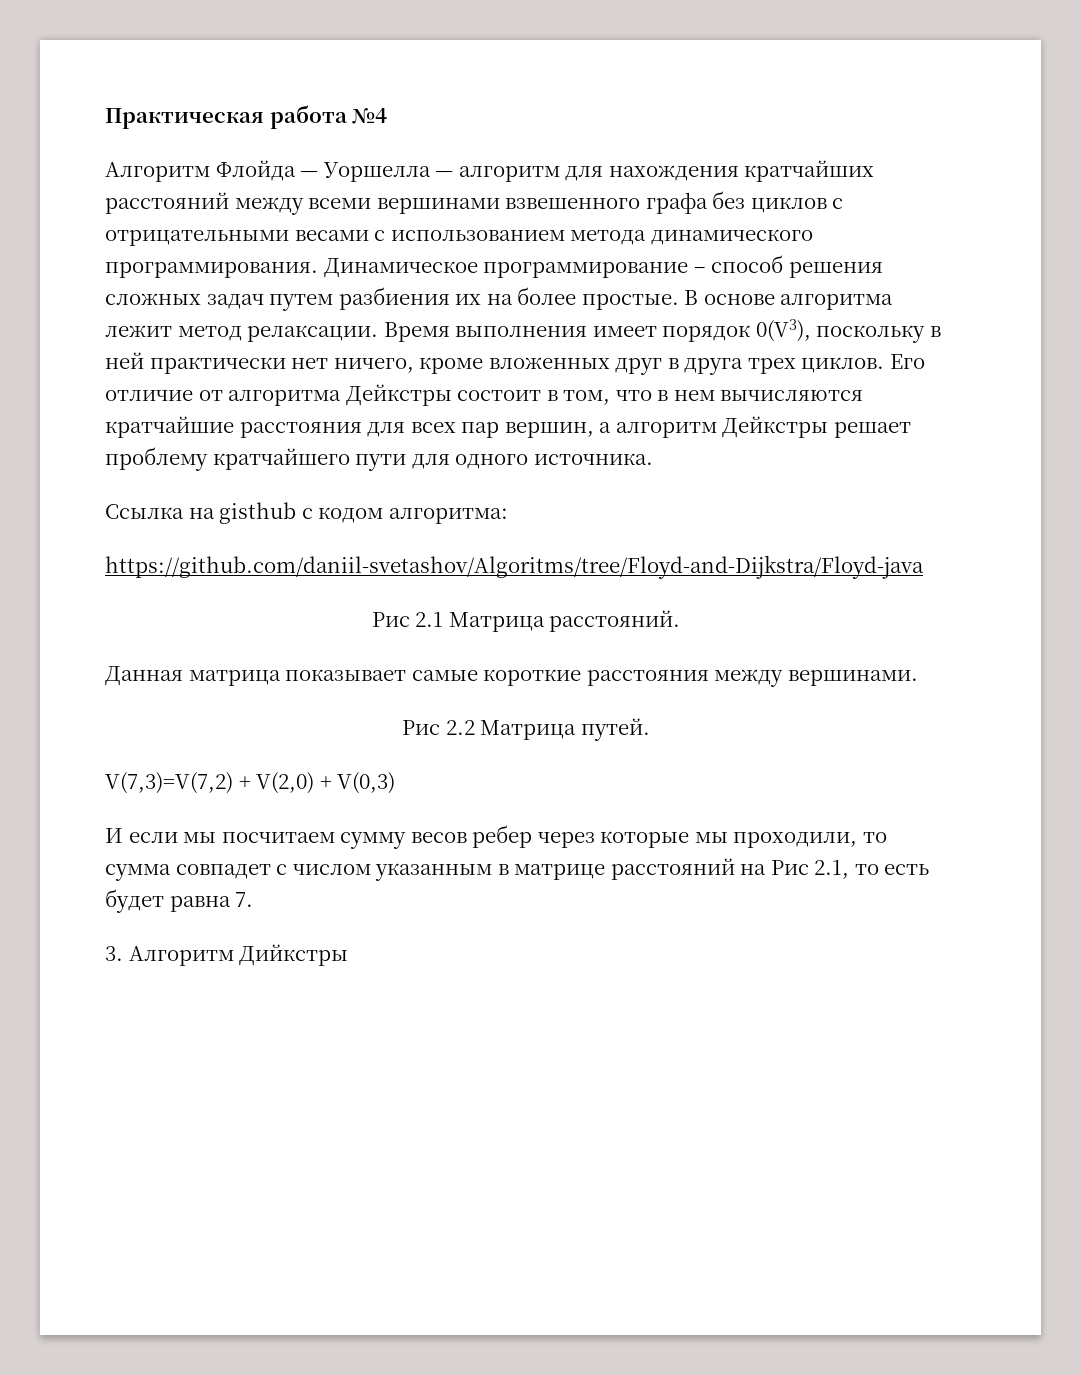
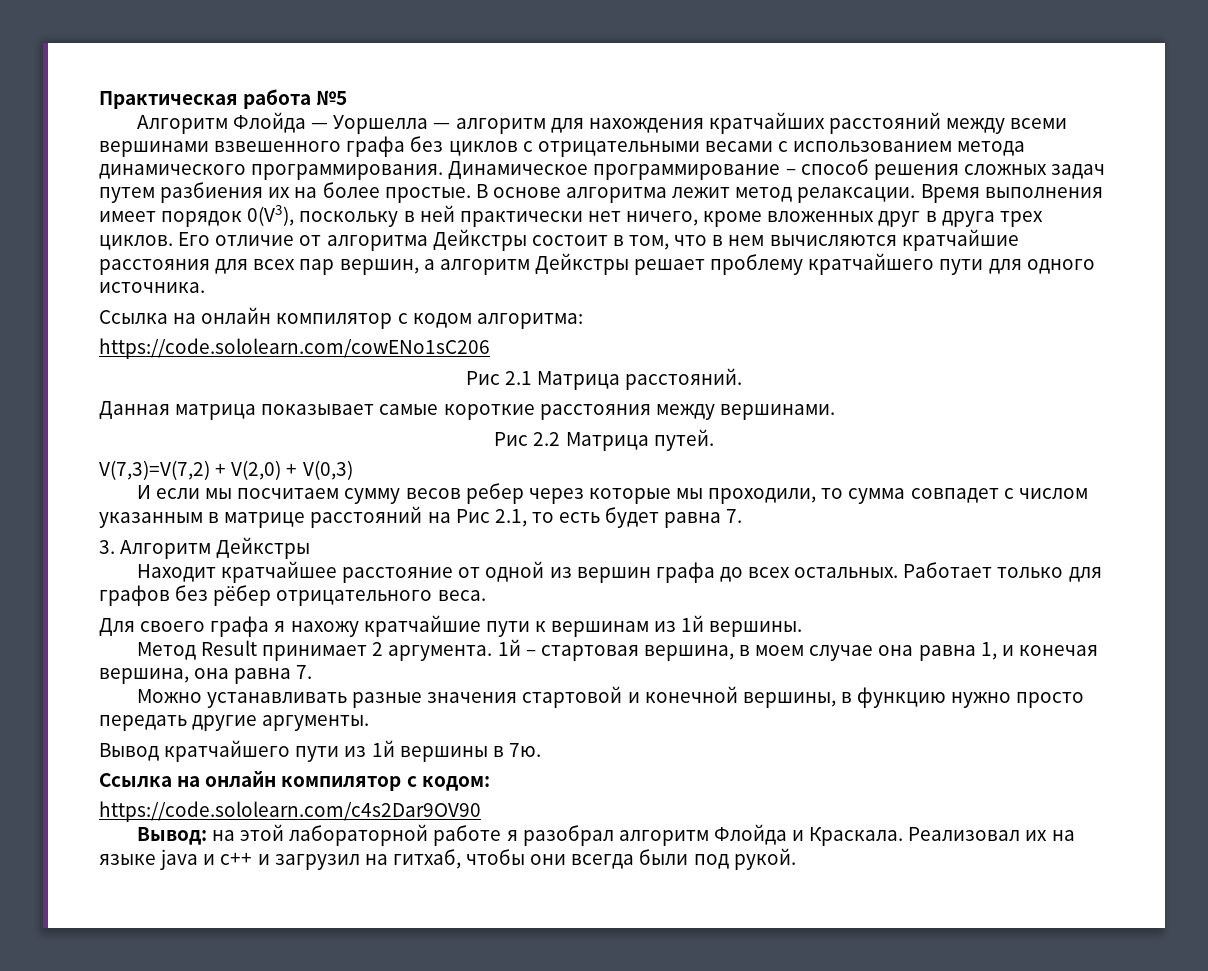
[352,108,388,124] №4 -> [316,90,348,105] №5
[219,502,297,524] gisthub -> [201,307,393,329] онлайн компилятор
[105,555,924,579] https://github.com/daniil-svetashov/Algoritms/tree/Floyd-and-Dijkstra/Floyd-java -> [99,338,490,359] https://code.sololearn.com/cowENo1sC206
[239,944,349,966] Дийкстры -> [216,537,311,559] [136,561,1102,583] [99,585,486,606] [99,615,803,637] [136,639,1099,661] [99,665,313,684] [136,686,1085,708] [99,715,370,731] [99,740,541,762] [99,771,490,791] [99,801,481,822] [136,824,1075,846] [99,848,796,870] Дейкстры // Находит кратчайшее расстояние от одной из вершин графа до всех остальных. Работает только для графов без рёбер отрицательного веса. // Для своего графа я нахожу кратчайшие пути к вершинам из 1й вершины. // Метод Result принимает 2 аргумента. 1й – стартовая вершина, в моем случае она равна 1, и конечая вершина, она равна 7. // Можно устанавливать разные значения стартовой и конечной вершины, в функцию нужно просто передать другие аргументы. // Вывод кратчайшего пути из 1й вершины в 7ю. // Ссылка на онлайн компилятор с кодом: // https://code.sololearn.com/c4s2Dar9OV90 // Вывод: на этой лабораторной работе я разобрал алгоритм Флойда и Краскала. Реализовал их на языке java и с++ и загрузил на гитхаб, чтобы они всегда были под рукой.

